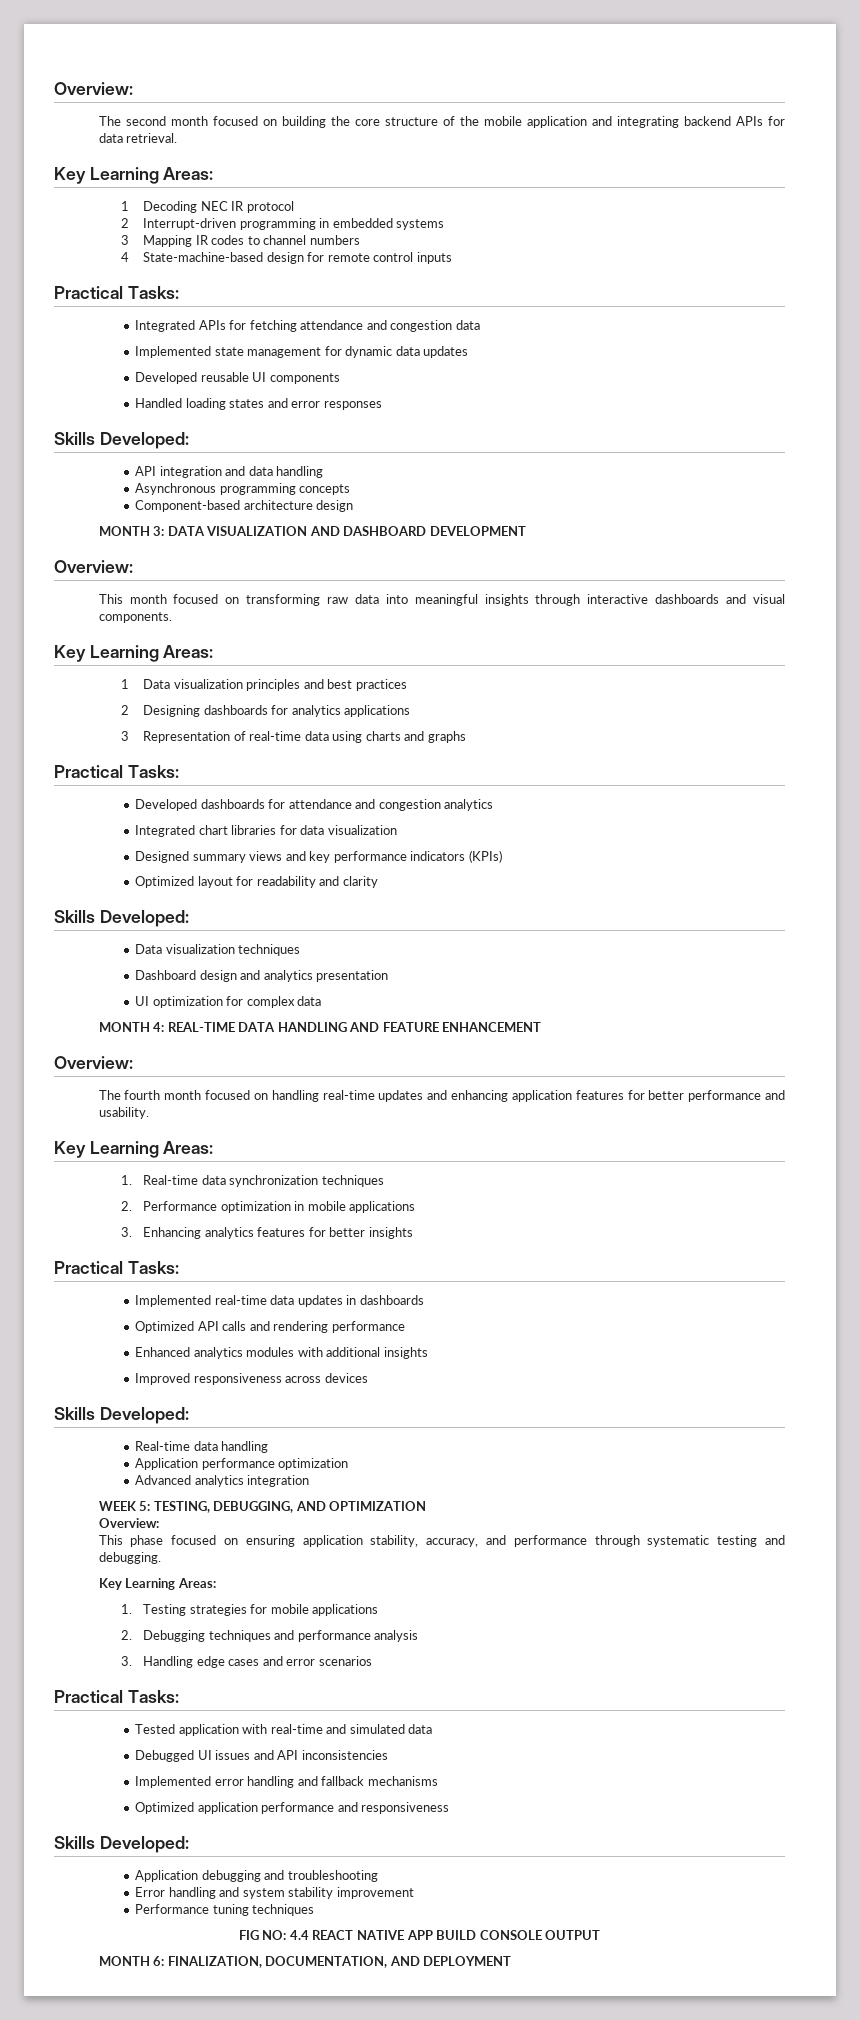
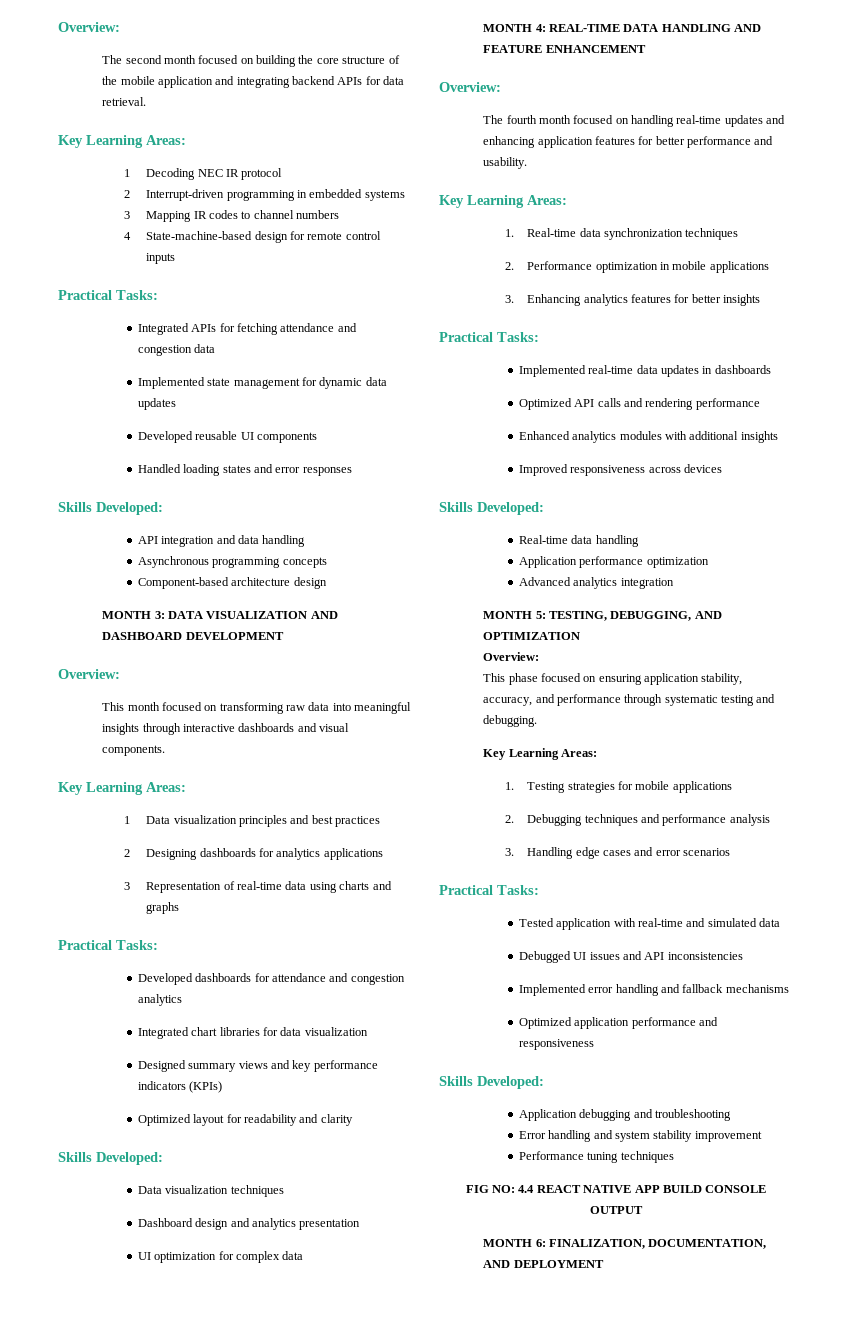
[98,1501,137,1511] WEEK -> [483,611,533,619] MONTH

